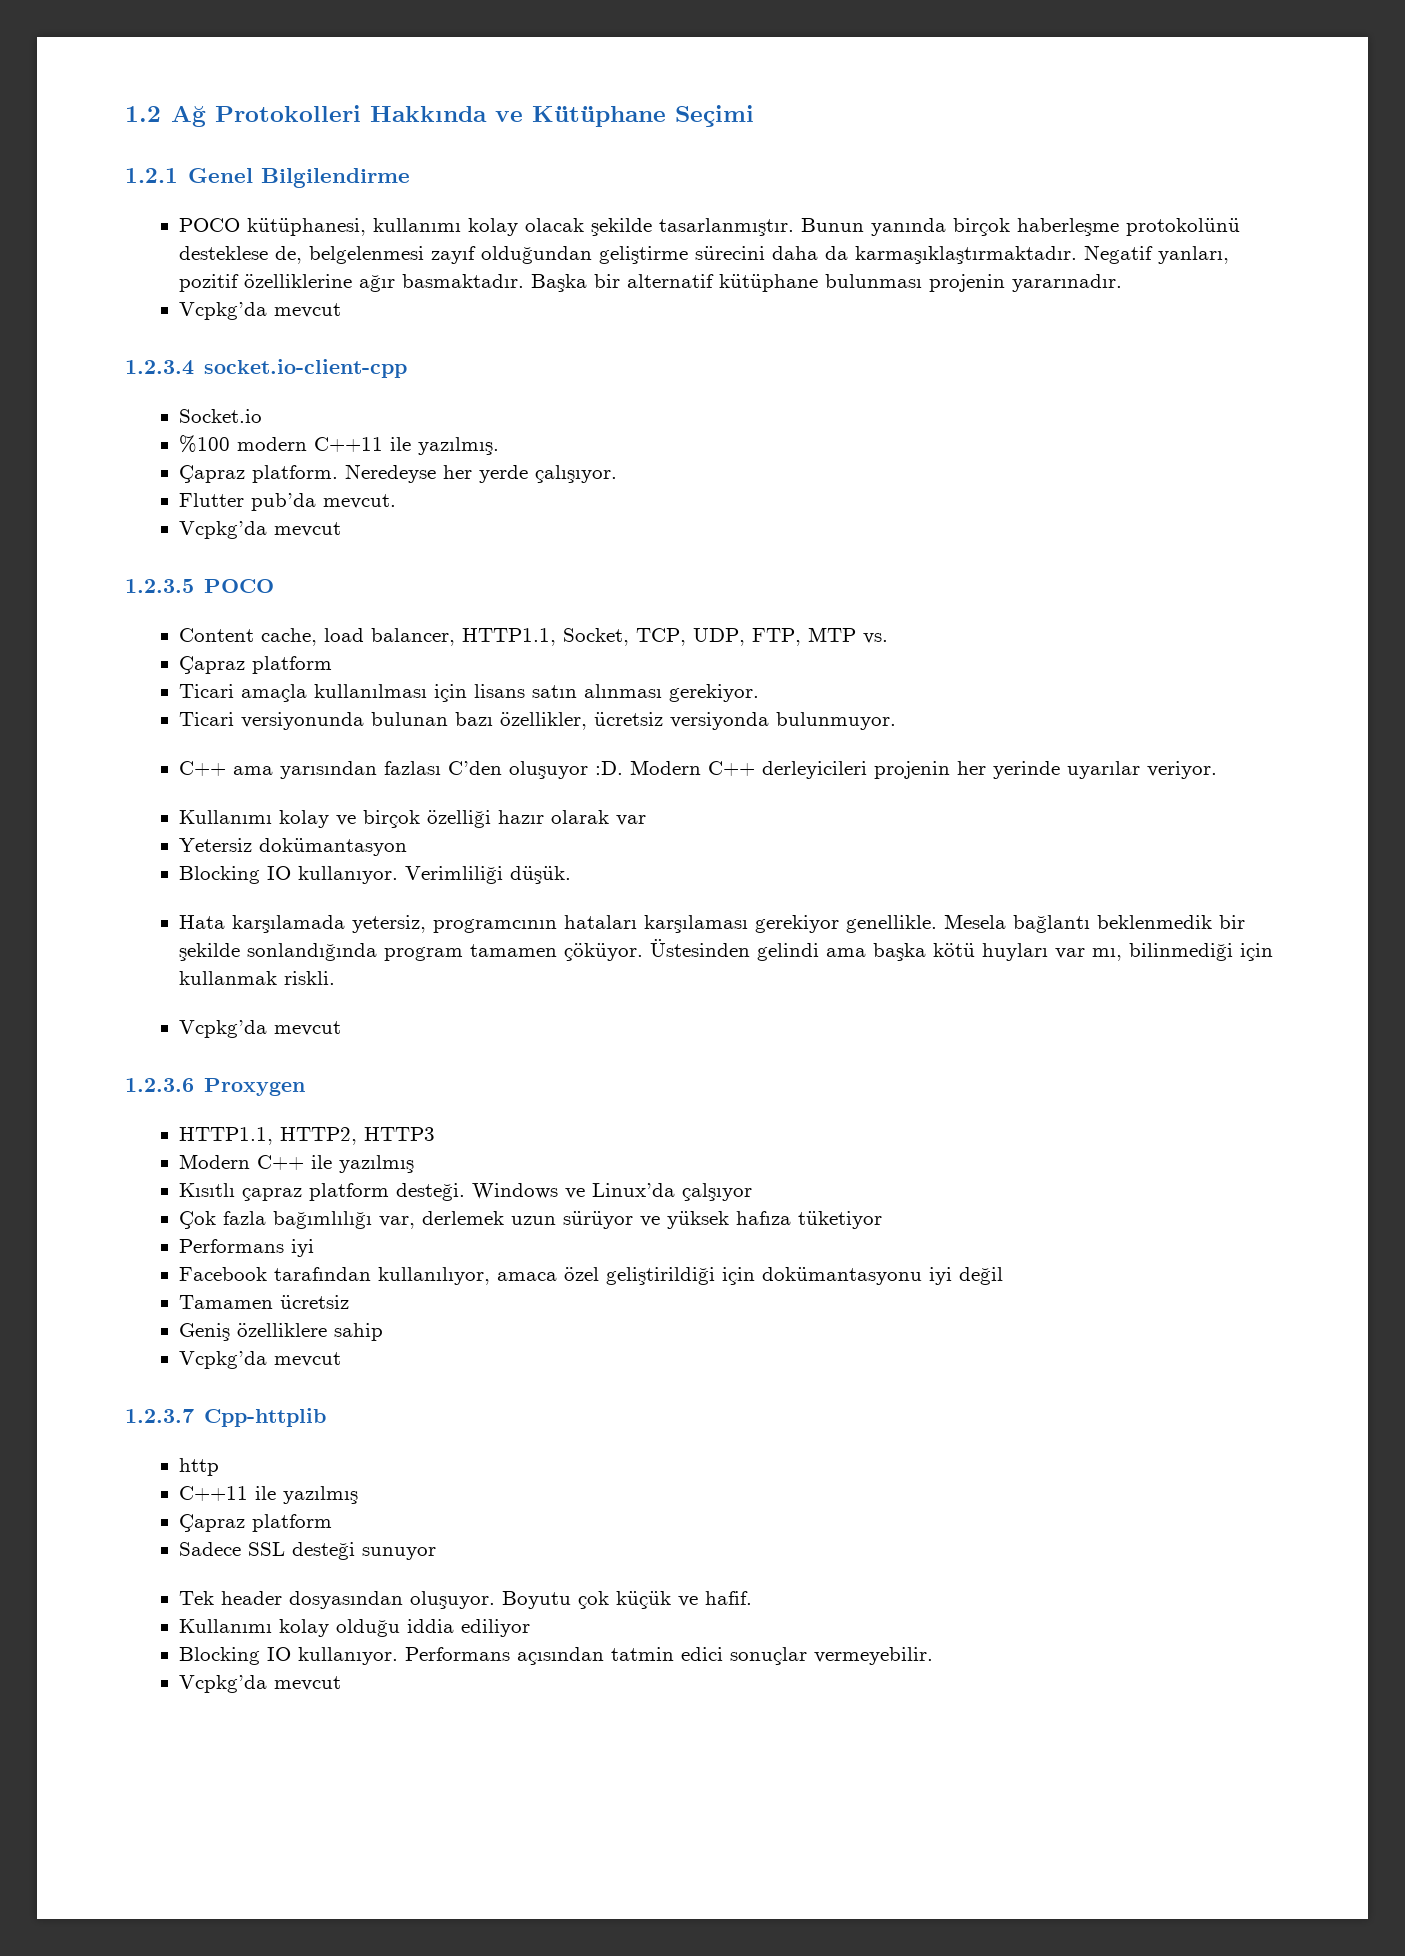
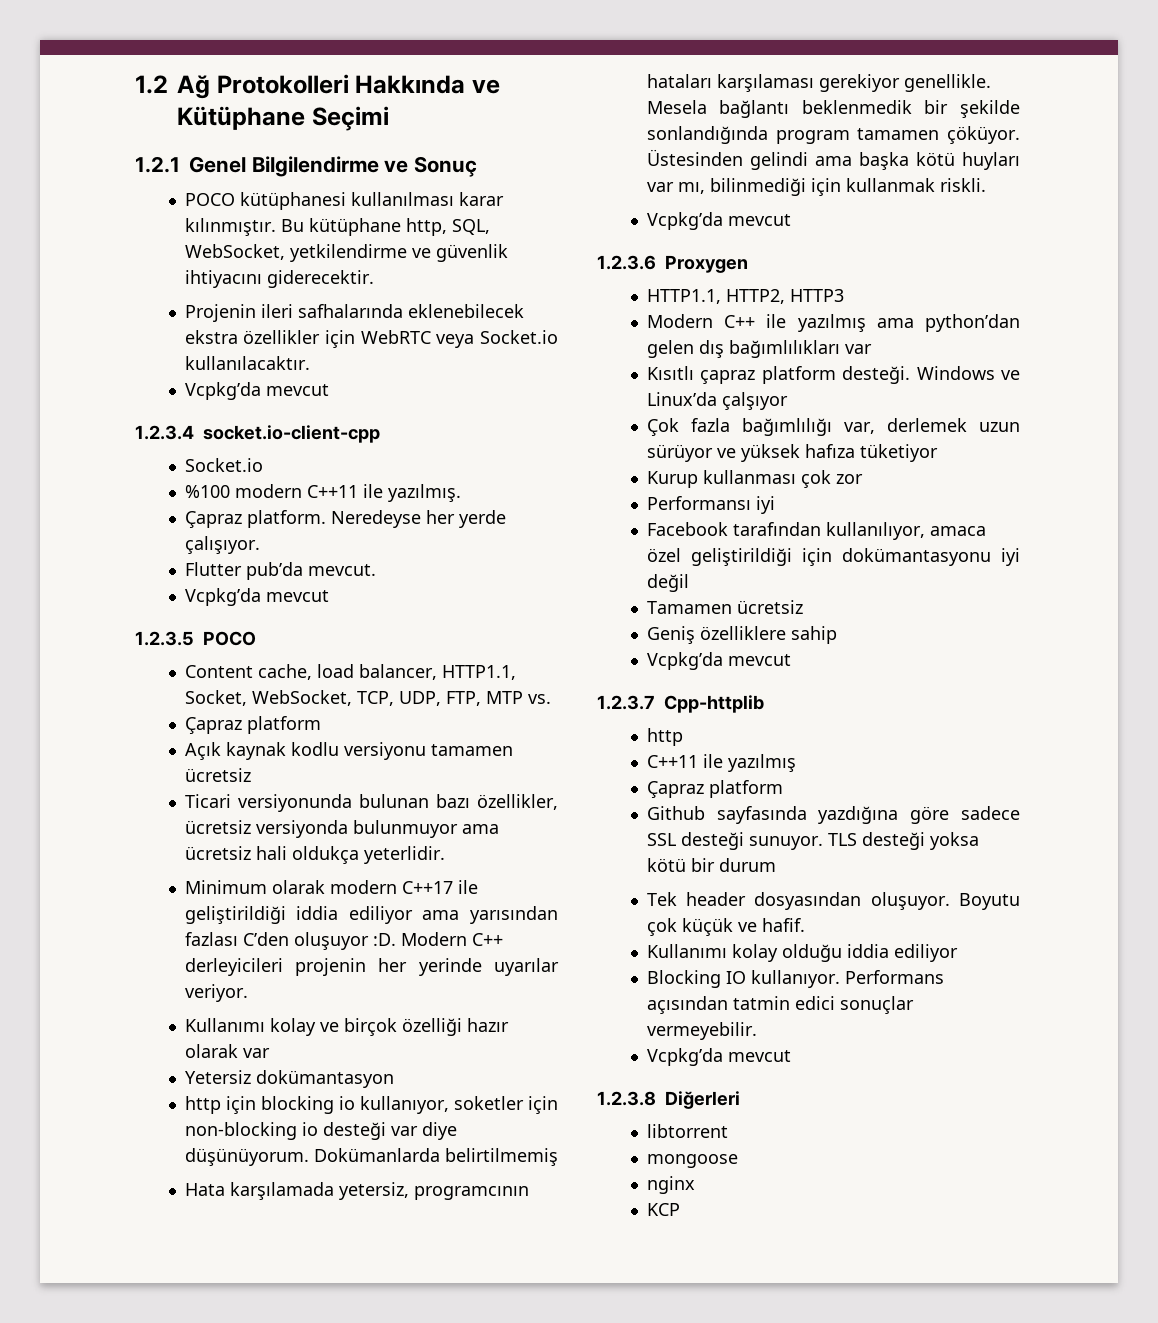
[179,218,1241,236] [179,245,1230,264] [179,274,1123,292] // POCO kütüphanesi, kullanımı kolay olacak şekilde tasarlanmıştır. Bunun yanında birçok haberleşme protokolünü desteklese de, belgelenmesi zayıf olduğundan geliştirme sürecini daha da karmaşıklaştırmaktadır. Negatif yanları, pozitif özelliklerine ağır basmaktadır. Başka bir alternatif kütüphane bulunması projenin yararınadır. -> [384,156,478,177] [184,192,504,210] [184,218,490,236] [184,244,508,262] [184,270,374,288] [184,304,524,322] [184,330,558,348] [184,356,310,370] ve Sonuç // POCO kütüphanesi kullanılması karar kılınmıştır. Bu kütüphane http, SQL, WebSocket, yetkilendirme ve güvenlik ihtiyacını giderecektir. // Projenin ileri safhalarında eklenebilecek ekstra özellikler için WebRTC veya Socket.io kullanılacaktır.
(630, 637) none -> [251,690,352,706] WebSocket,
[179,684,760,702] Ticari amaçla kullanılması için lisans satın alınması gerekiyor. -> [184,742,513,760] [184,768,251,782] Açık kaynak kodlu versiyonu tamamen ücretsiz
[776,712,897,730] [179,761,227,776] bulunmuyor. // C++ -> [352,820,499,838] [184,846,445,864] [184,880,478,894] [184,906,413,924] bulunmuyor ama ücretsiz hali oldukça yeterlidir. // Minimum olarak modern C++17 ile geliştirildiği iddia ediliyor
[179,866,572,884] Blocking IO kullanıyor. Verimliliği düşük. -> [184,1096,558,1114] [184,1122,457,1140] [184,1148,558,1166] http için blocking io kullanıyor, soketler için non-blocking io desteği var diye düşünüyorum. Dokümanlarda belirtilmemiş
(415, 1164) none -> [876,314,1020,332] [646,340,872,358] ama python’dan gelen dış bağımlılıkları var
[179,1239,285,1253] Performans -> [646,470,863,488] [646,496,751,510] Kurup kullanması çok zor // Performansı
[179,1542,437,1560] Sadece SSL desteği sunuyor -> [646,806,1020,824] [646,832,979,850] [646,858,776,872] Github sayfasında yazdığına göre sadece SSL desteği sunuyor. TLS desteği yoksa kötü bir durum
(342, 1683) none -> [597,1091,740,1109] [646,1124,728,1138] [646,1154,738,1168] [646,1176,695,1194] [646,1203,680,1216] // 1.2.3.8 Diğerleri // libtorrent // mongoose // nginx // KCP

